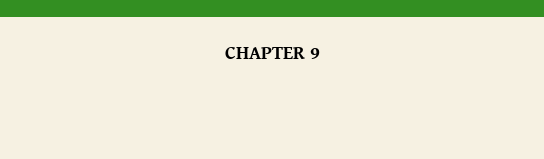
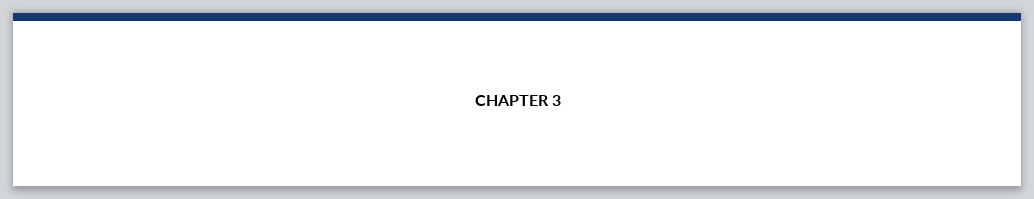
[309,48,320,59] 9 -> [552,95,562,106] 3

